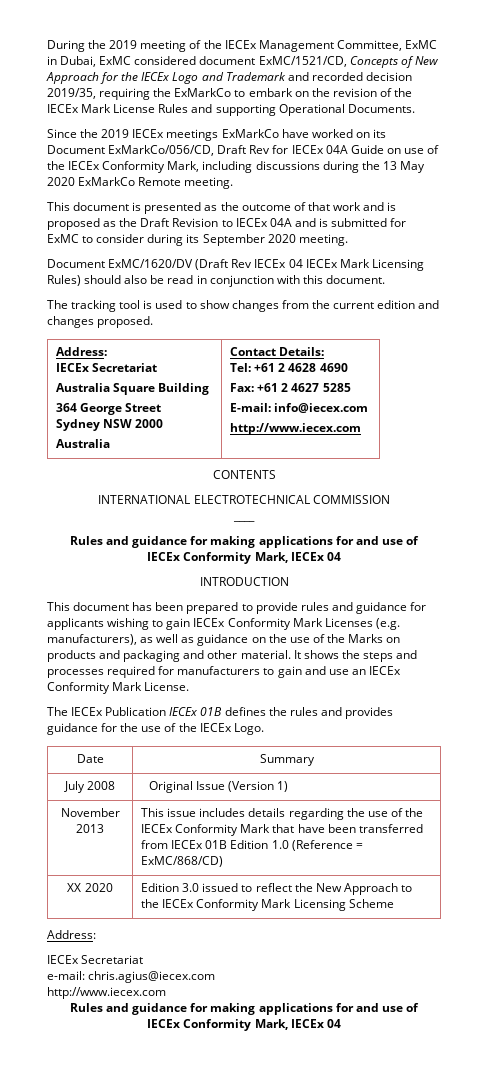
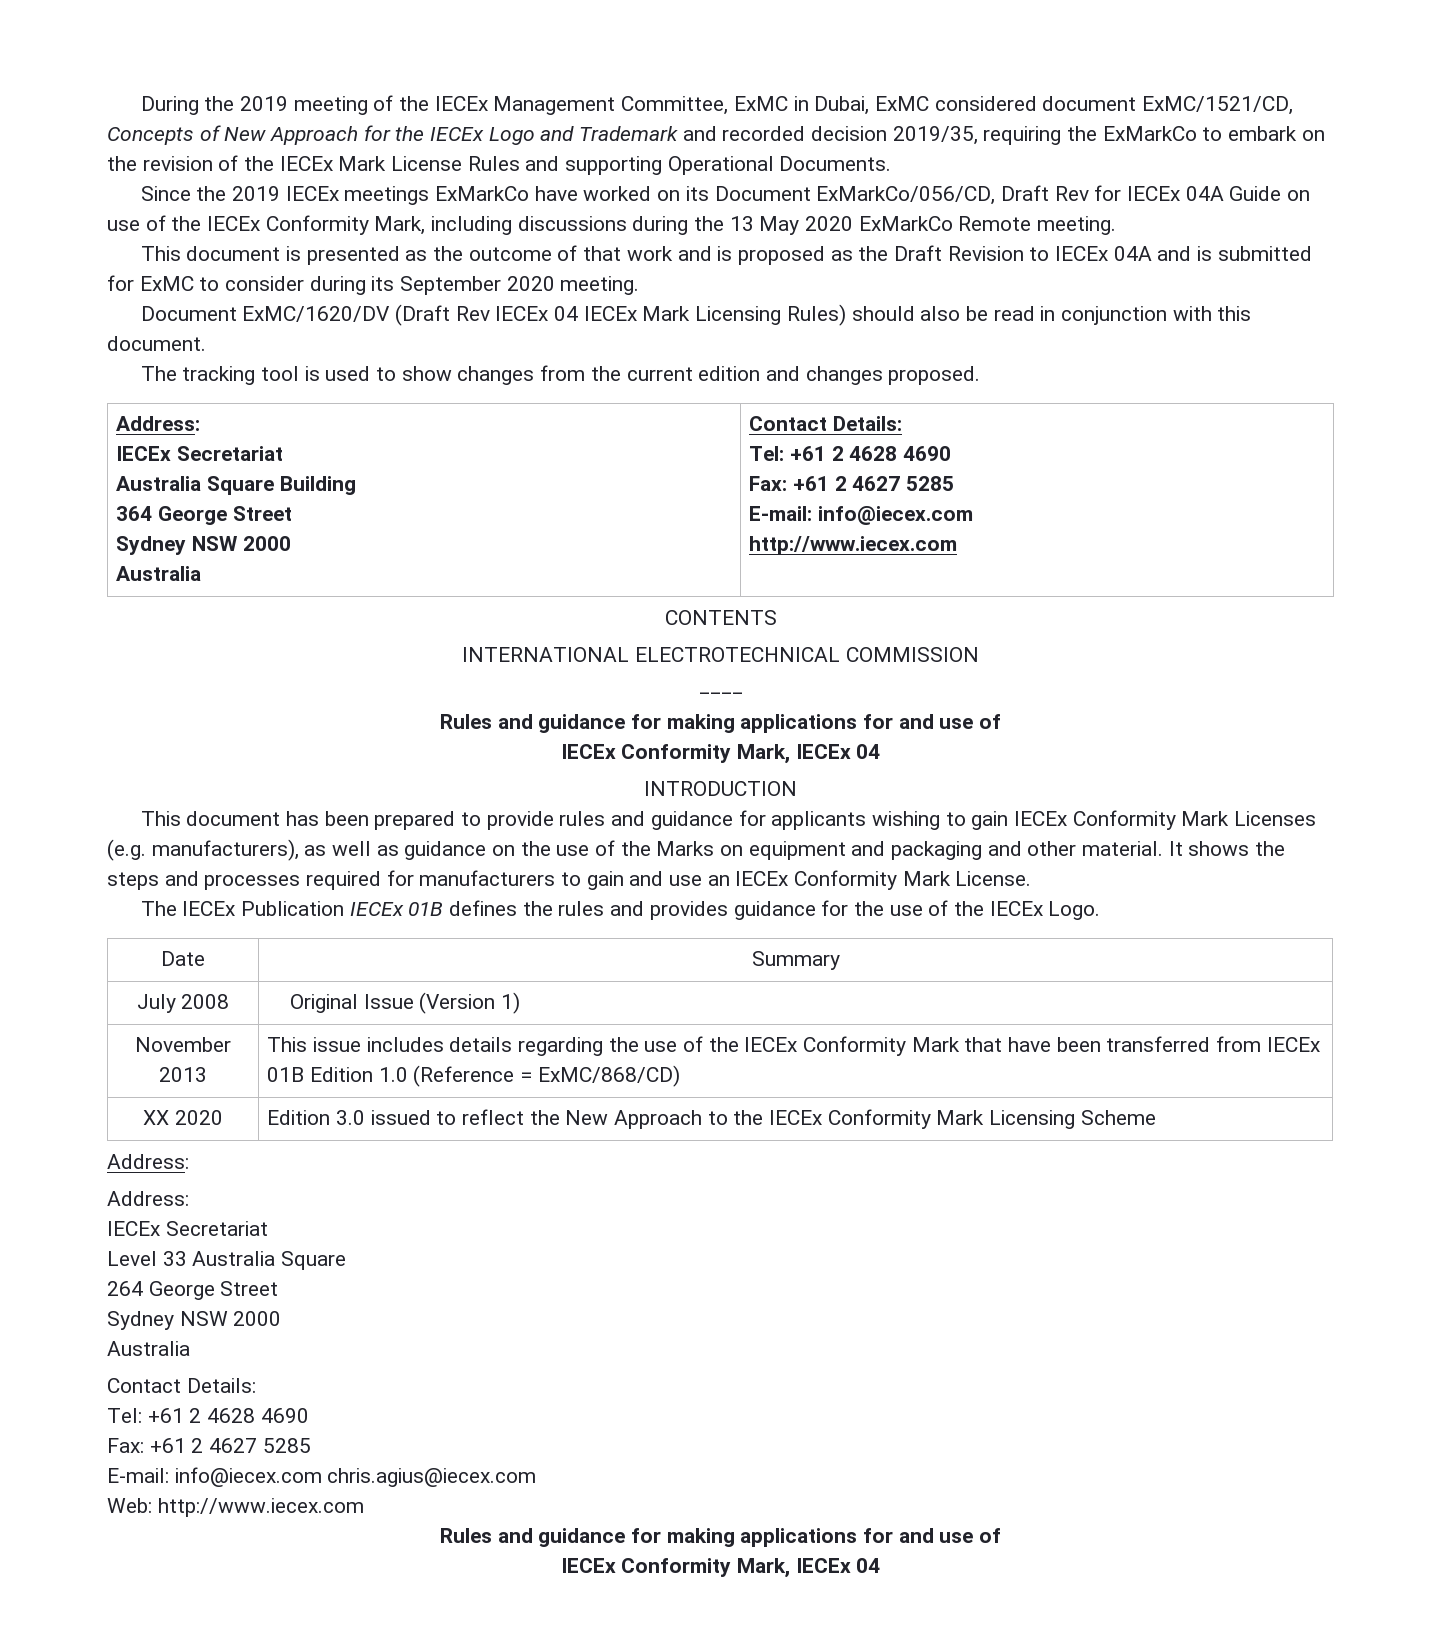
[47,650,96,662] products -> [748,841,846,860] equipment
[47,955,144,964] [47,971,85,980] // IECEx Secretariat // e-mail: -> [107,1191,189,1206] [107,1221,268,1236] [107,1251,347,1270] [107,1281,279,1300] [107,1311,282,1330] [107,1341,190,1356] [107,1378,256,1393] [107,1408,309,1423] [107,1438,311,1453] [107,1467,322,1487] // Address: // IECEx Secretariat // Level 33 Australia Square // 264 George Street // Sydney NSW 2000 // Australia // Contact Details: // Tel: +61 2 4628 4690 // Fax: +61 2 4627 5285 // E-mail: info@iecex.com
(216, 977) none -> [107,1498,152,1513] Web:

